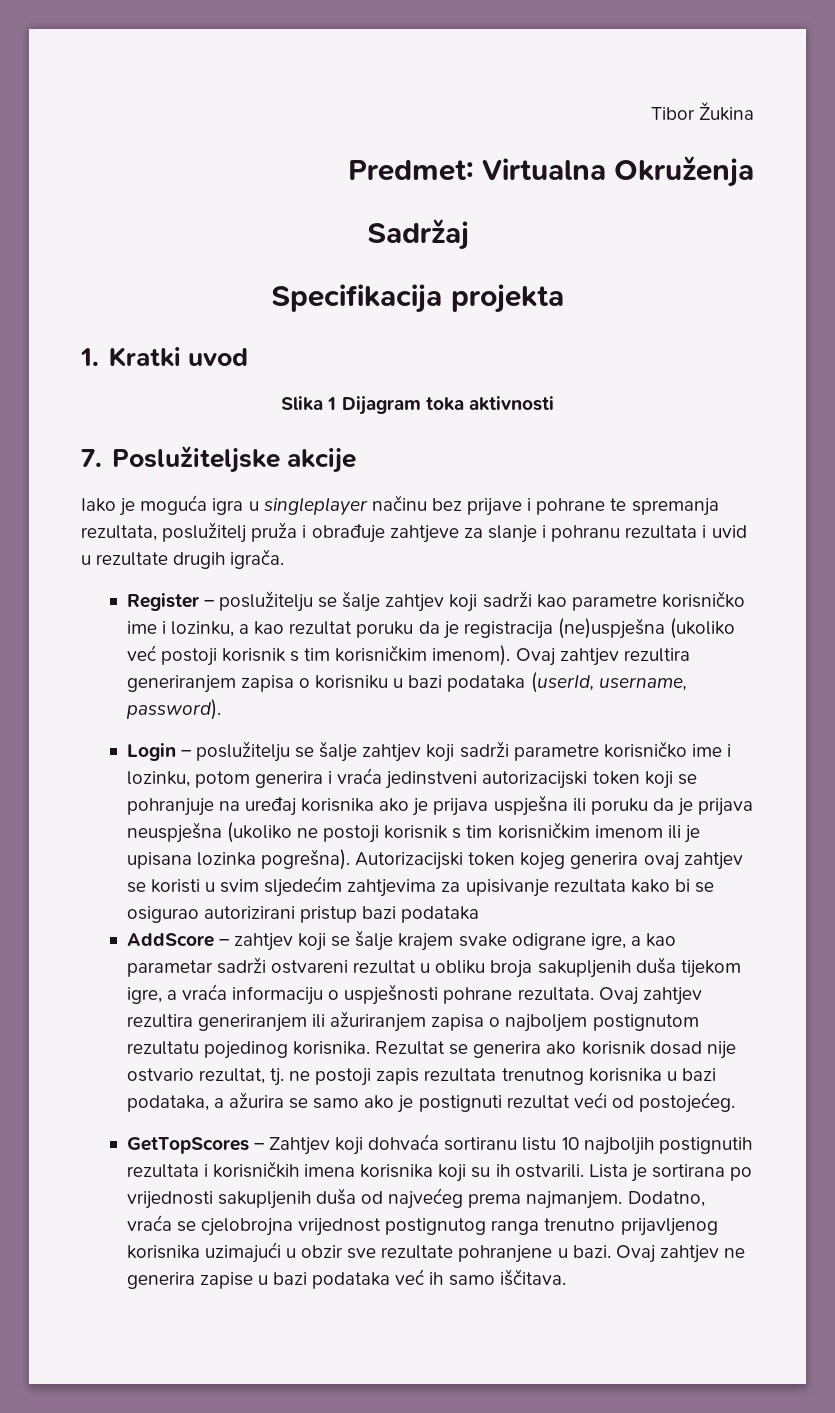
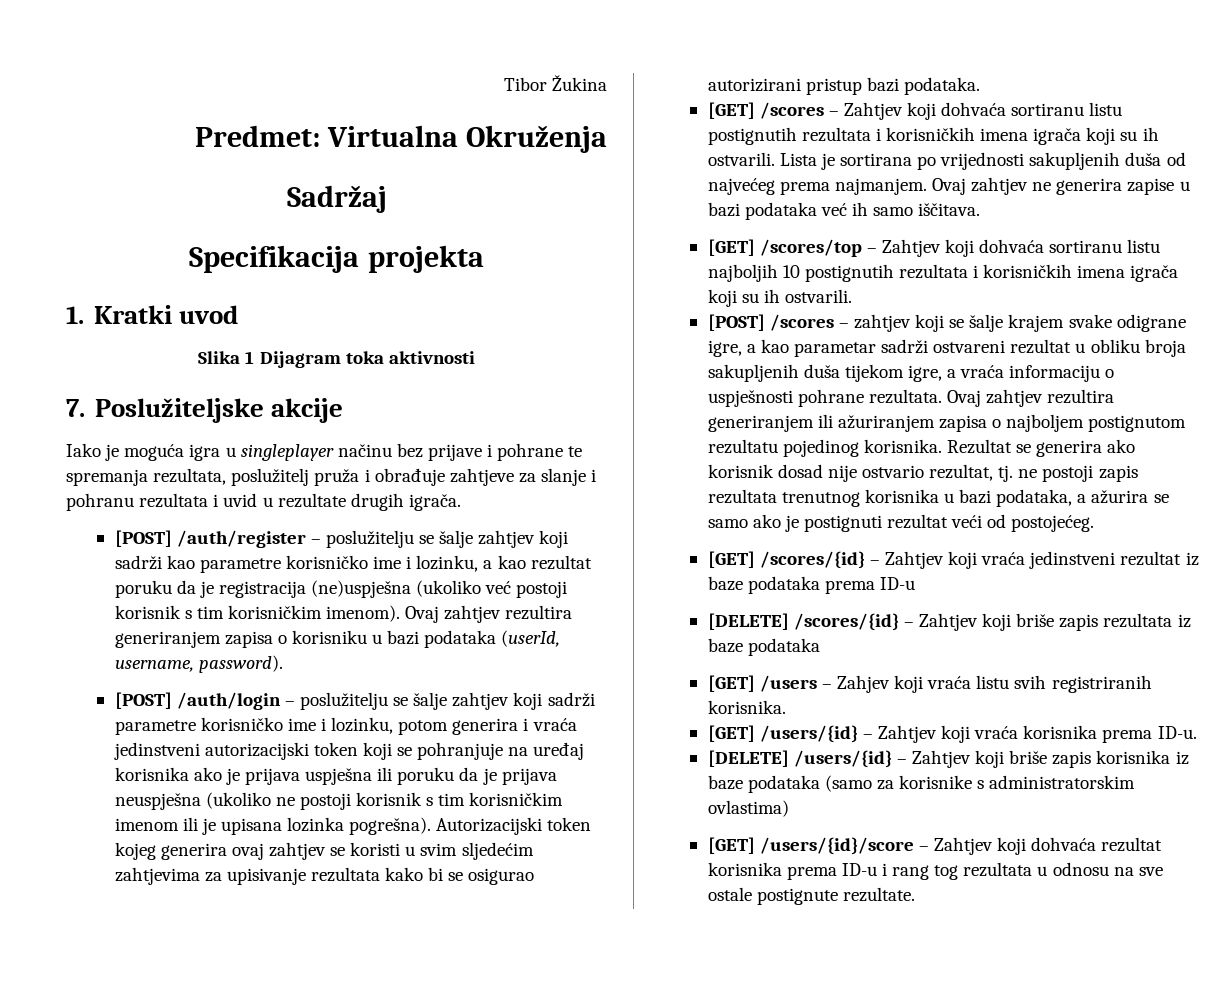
[126,593,199,611] Register -> [114,530,306,548] [POST] /auth/register
[126,743,176,761] Login -> [114,692,281,710] [POST] /auth/login
[401,906,480,923] [126,933,214,947] podataka // AddScore -> [903,77,980,95] [707,102,1123,120] [707,127,1159,145] [707,152,1186,170] [707,177,1190,195] [707,202,981,220] [707,239,1161,257] [707,264,1179,282] [707,289,852,307] [707,314,834,331] podataka. // [GET] /scores – Zahtjev koji dohvaća sortiranu listu postignutih rezultata i korisničkih imena igrača koji su ih ostvarili. Lista je sortirana po vrijednosti sakupljenih duša od najvećeg prema najmanjem. Ovaj zahtjev ne generira zapise u bazi podataka već ih samo iščitava. // [GET] /scores/top – Zahtjev koji dohvaća sortiranu listu najboljih 10 postignutih rezultata i korisničkih imena igrača koji su ih ostvarili. // [POST] /scores
[126,1134,752,1155] [126,1161,753,1182] [126,1188,705,1209] [126,1215,718,1236] [126,1242,746,1263] [126,1269,566,1289] GetTopScores – Zahtjev koji dohvaća sortiranu listu 10 najboljih postignutih rezultata i korisničkih imena korisnika koji su ih ostvarili. Lista je sortirana po vrijednosti sakupljenih duša od najvećeg prema najmanjem. Dodatno, vraća se cjelobrojna vrijednost postignutog ranga trenutno prijavljenog korisnika uzimajući u obzir sve rezultate pohranjene u bazi. Ovaj zahtjev ne generira zapise u bazi podataka već ih samo iščitava. -> [707,551,1199,569] [707,576,915,594] [707,613,1191,631] [707,638,820,656] [707,675,1152,693] [707,700,786,714] [707,725,1197,743] [707,750,1189,768] [707,775,1136,793] [707,800,789,817] [707,837,1163,855] [707,862,1163,880] [707,887,915,905] [GET] /scores/{id} – Zahtjev koji vraća jedinstveni rezultat iz baze podataka prema ID-u // [DELETE] /scores/{id} – Zahtjev koji briše zapis rezultata iz baze podataka // [GET] /users – Zahjev koji vraća listu svih registriranih korisnika. // [GET] /users/{id} – Zahtjev koji vraća korisnika prema ID-u. // [DELETE] /users/{id} – Zahtjev koji briše zapis korisnika iz baze podataka (samo za korisnike s administratorskim ovlastima) // [GET] /users/{id}/score – Zahtjev koji dohvaća rezultat korisnika prema ID-u i rang tog rezultata u odnosu na sve ostale postignute rezultate.

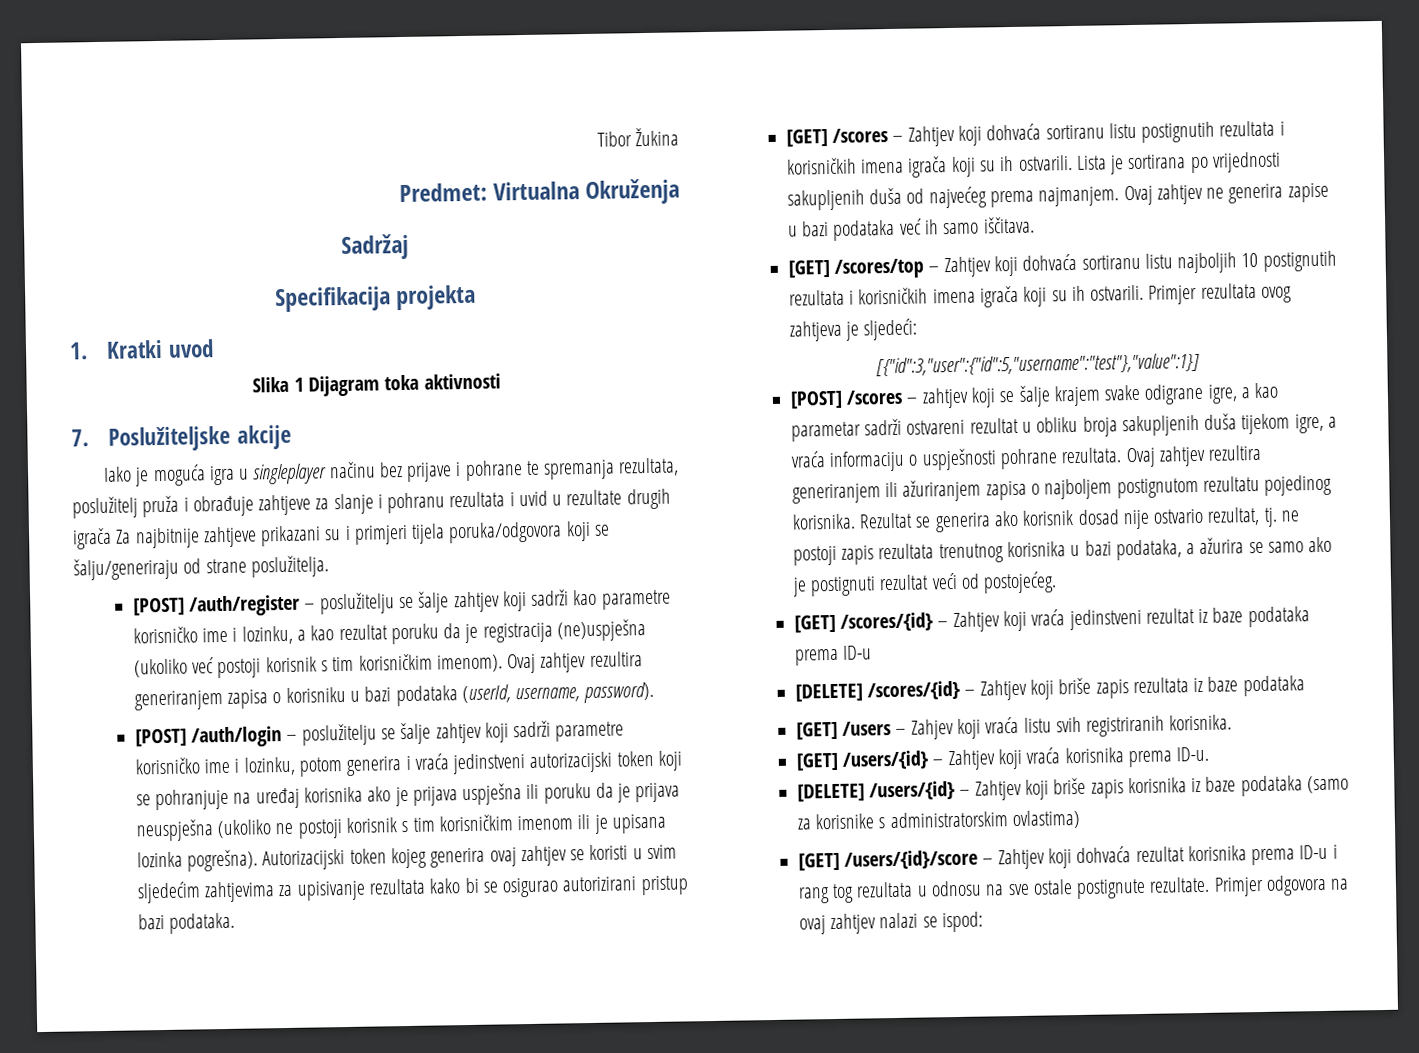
[408,494,461,511] igrača. -> [72,520,610,550] [73,555,329,581] igrača Za najbitnije zahtjeve prikazani su i primjeri tijela poruka/odgovora koji se šalju/generiraju od strane poslužitelja.
(852, 296) none -> [1148,283,1292,305] [788,318,918,342] [875,352,1200,377] Primjer rezultata ovog zahtjeva je sljedeći: // [{"id":3,"user":{"id":5,"username":"test"},"value":1}]
(915, 894) none -> [1213,874,1350,897] [798,911,983,935] Primjer odgovora na ovaj zahtjev nalazi se ispod:

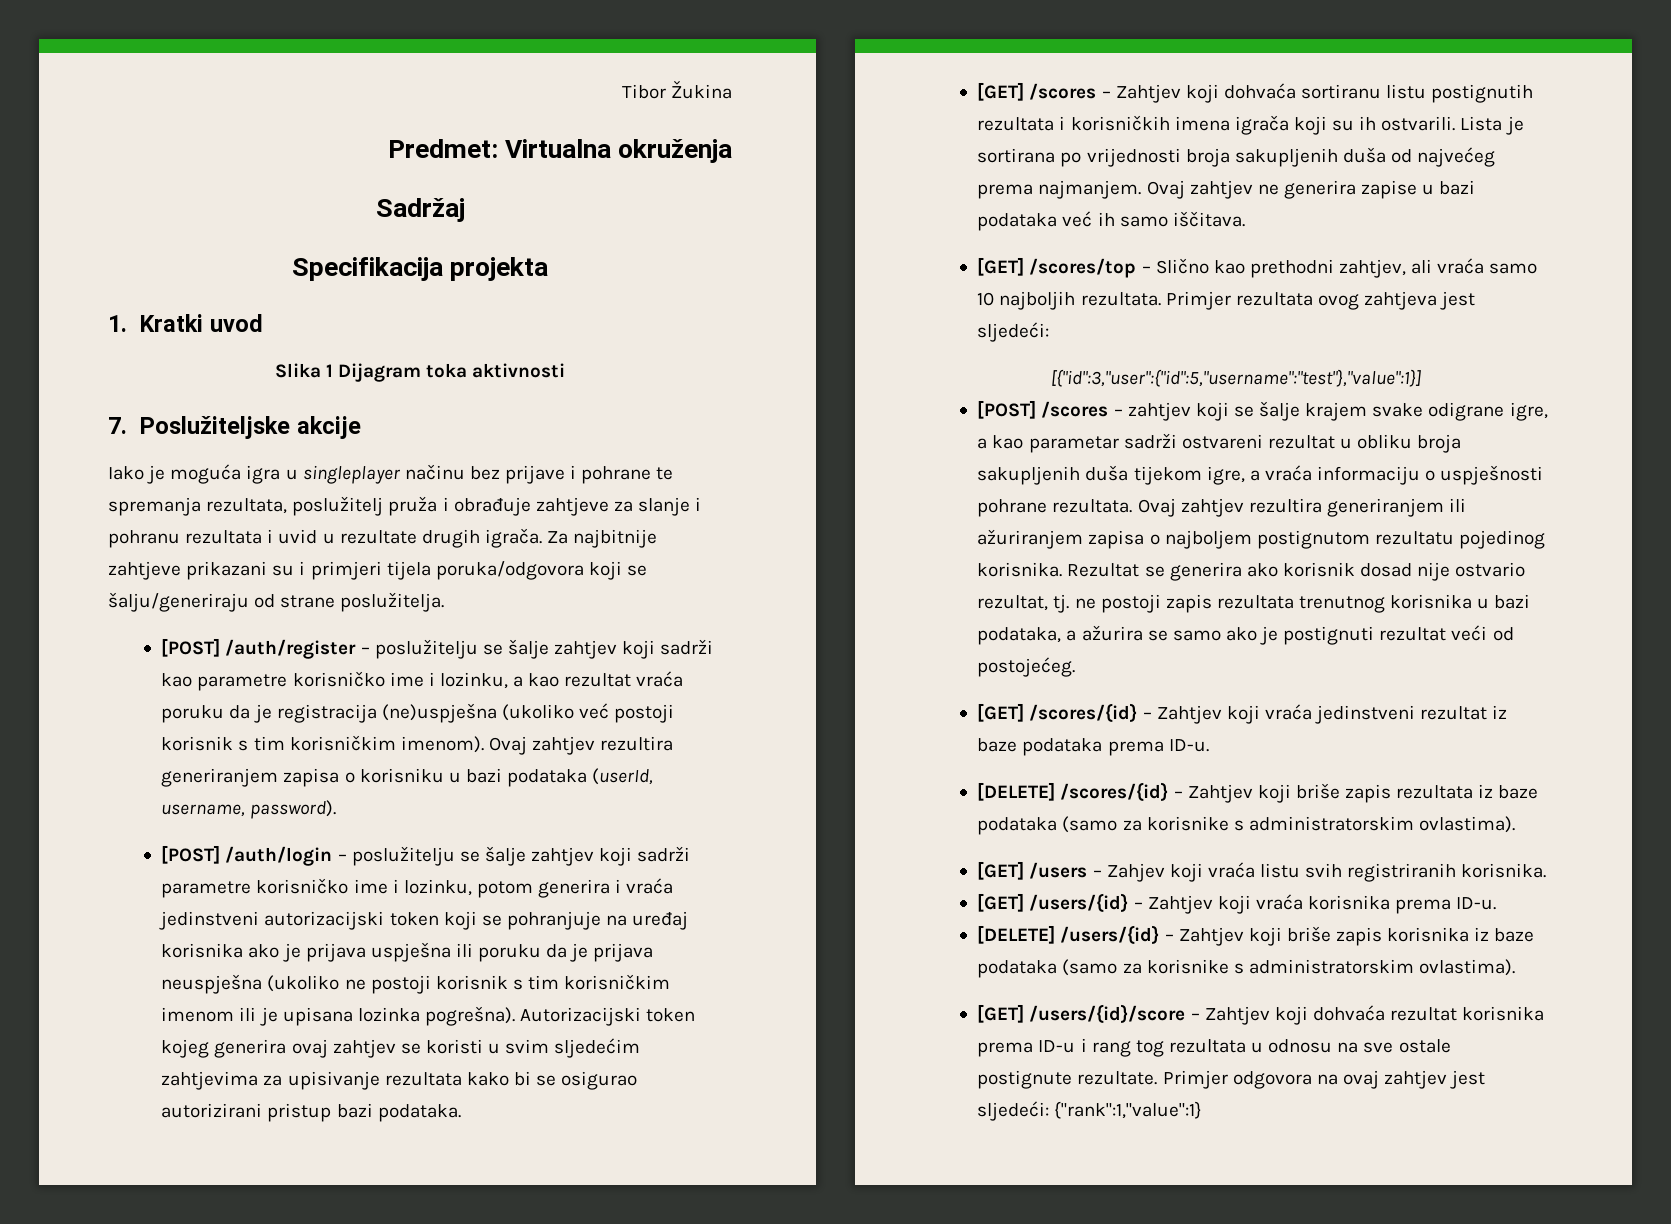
[585,178,680,205] Okruženja -> [618,139,732,163] okruženja
[72,527,112,550] igrača -> [484,528,542,548] igrača.
(388, 632) none -> [636,671,684,687] vraća
(1281, 162) none -> [1185,148,1230,167] broja
[943,250,1337,278] [788,284,1145,308] Zahtjev koji dohvaća sortiranu listu najboljih 10 postignutih rezultata i korisničkih imena igrača koji su ih ostvarili. -> [1155,258,1538,278] [977,291,1161,310] Slično kao prethodni zahtjev, ali vraća samo 10 najboljih rezultata.
[845,321,860,341] je -> [1440,291,1476,310] jest
[842,645,873,660] ID-u -> [1168,739,1209,752] ID-u.
(1305, 686) none -> [1062,816,1516,833] (samo za korisnike s administratorskim ovlastima).
[1011,809,1080,830] ovlastima) -> [1419,959,1516,976] ovlastima).
[879,911,983,933] nalazi se ispod: -> [1450,1070,1486,1089] [977,1101,1203,1121] jest sljedeći: {"rank":1,"value":1}

